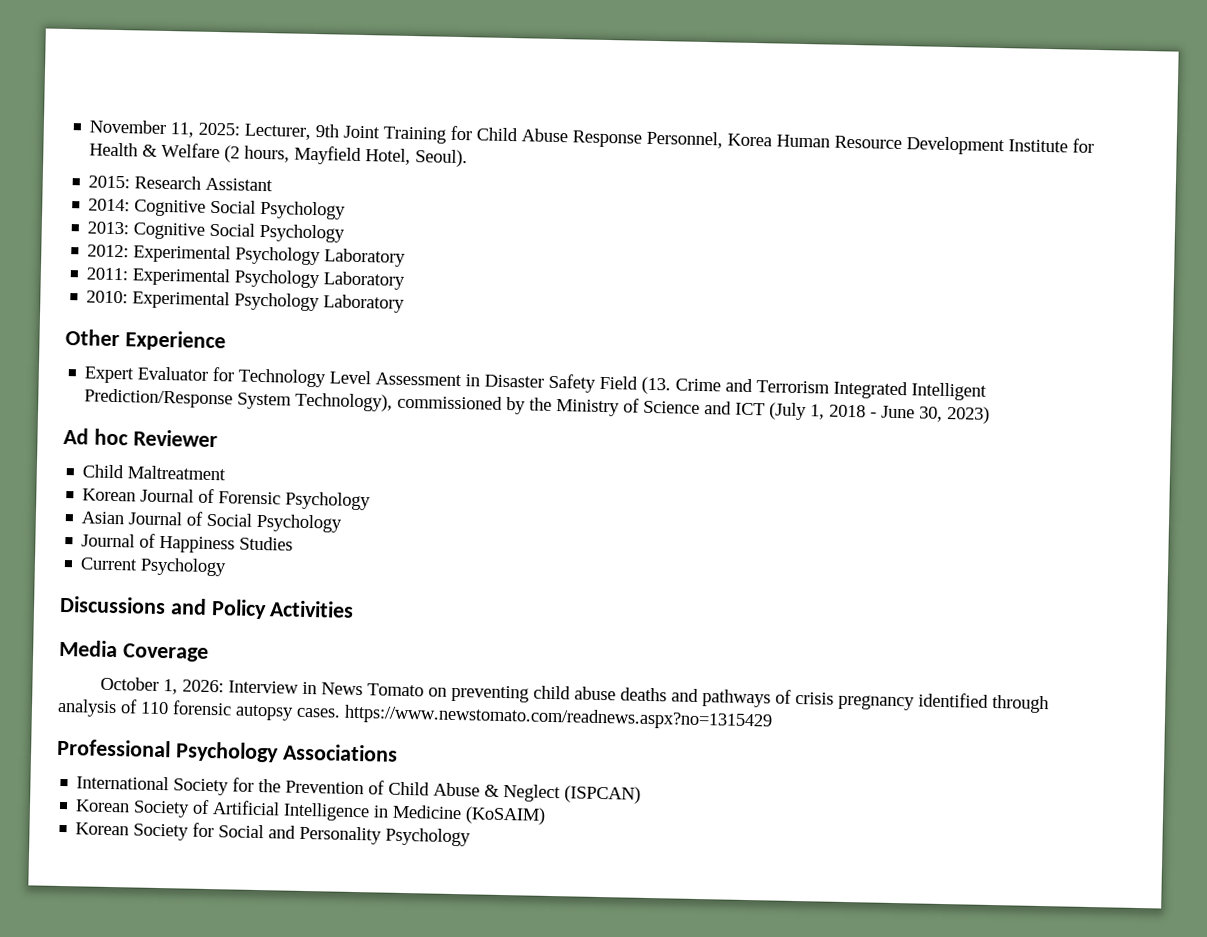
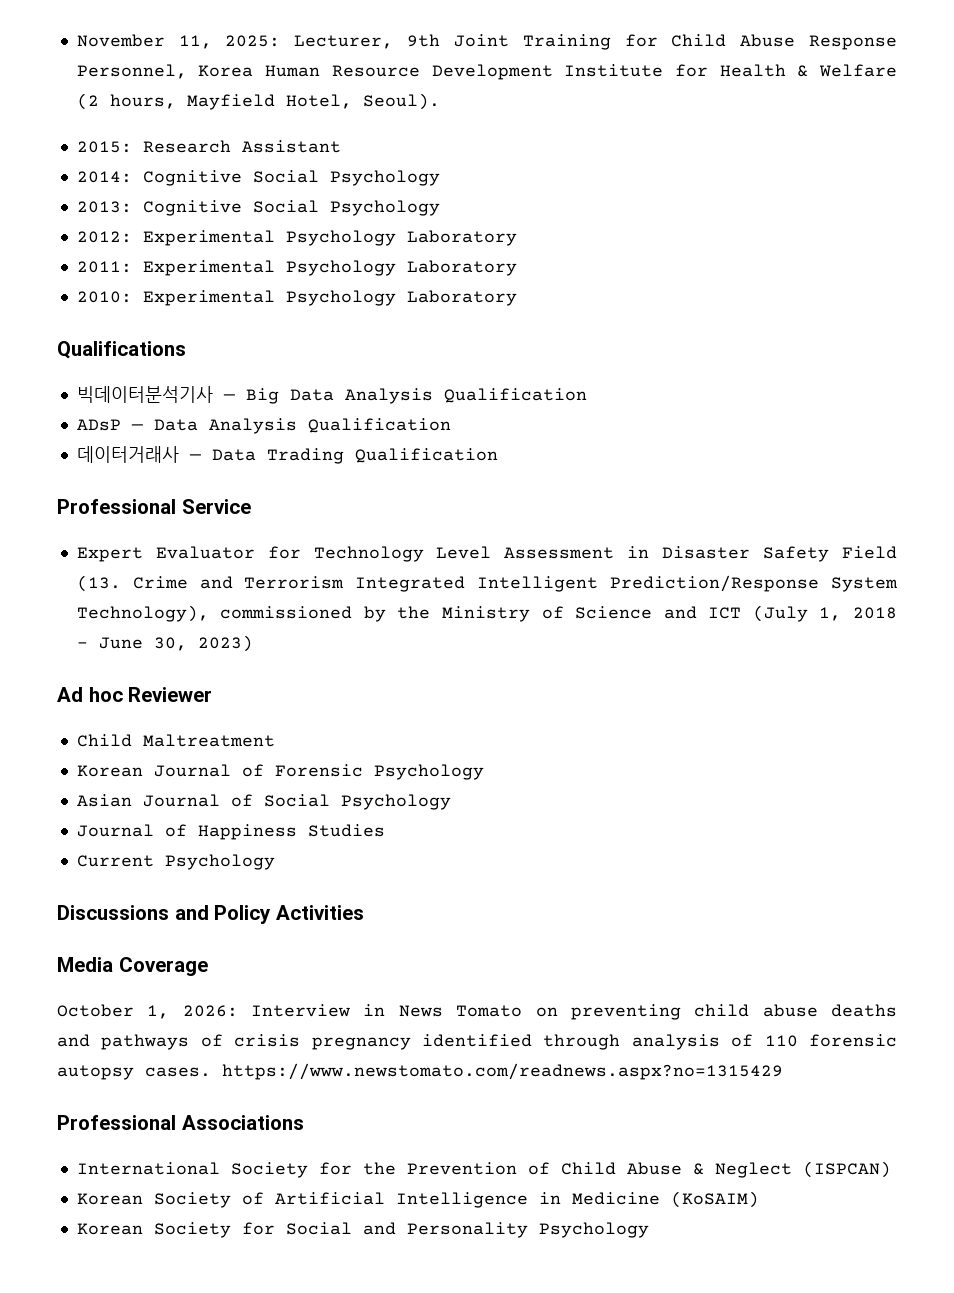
[65,328,226,352] Other Experience -> [57,341,186,359] [76,386,587,404] [76,418,451,434] [76,446,498,464] [57,499,251,514] Qualifications // 빅데이터분석기사 — Big Data Analysis Qualification // ADsP — Data Analysis Qualification // 데이터거래사 — Data Trading Qualification // Professional Service
[174,741,279,763] Psychology -> (176, 1122) none

